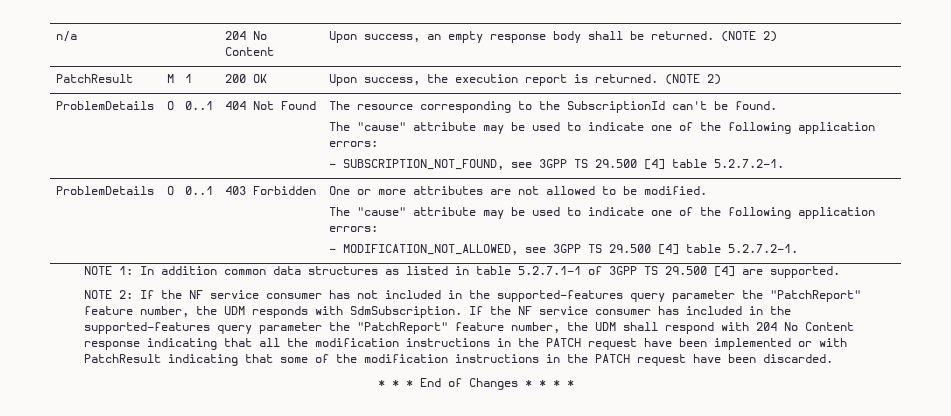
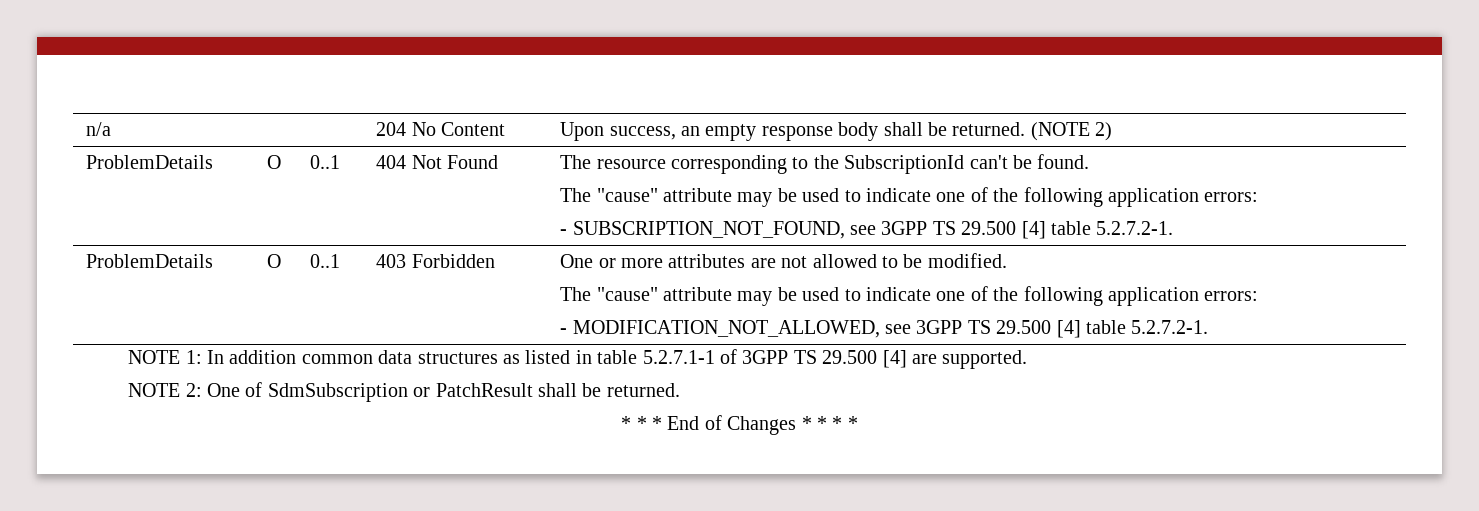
[55,74,133,83] [166,74,174,83] [184,74,192,83] [224,74,267,83] [328,74,721,86] // PatchResult | M | 1 | 200 OK | Upon success, the execution report is returned. (NOTE 2) -> (1113, 131) none
[140,290,862,302] [84,306,792,318] [84,322,855,334] [84,338,848,350] [84,354,834,366] If the NF service consumer has not included in the supported-features query parameter the "PatchReport" feature number, the UDM responds with SdmSubscription. If the NF service consumer has included in the supported-features query parameter the "PatchReport" feature number, the UDM shall respond with 204 No Content response indicating that all the modification instructions in the PATCH request have been implemented or with PatchResult indicating that some of the modification instructions in the PATCH request have been discarded. -> [207,382,680,402] One of SdmSubscription or PatchResult shall be returned.

